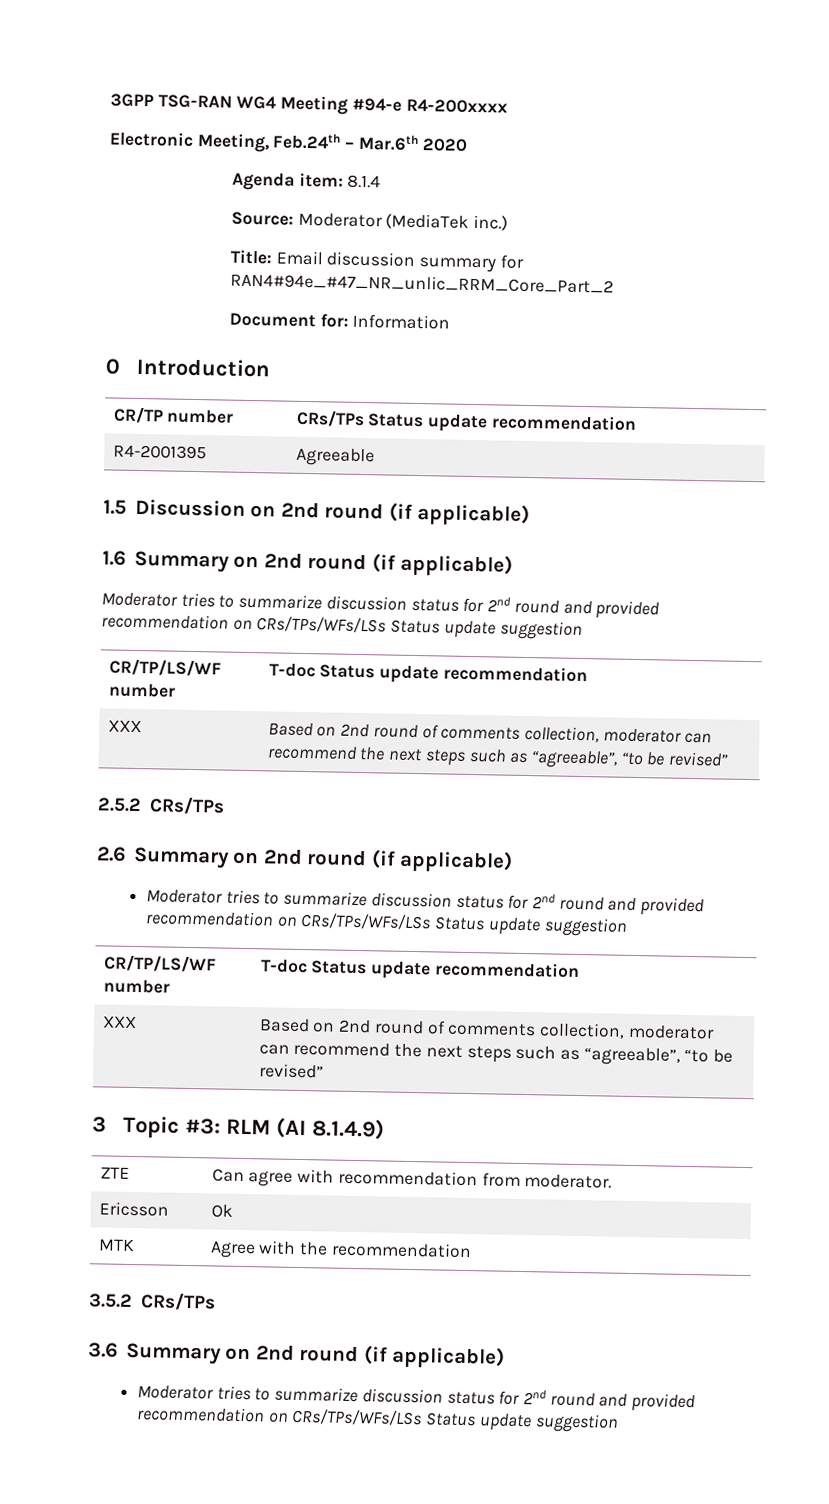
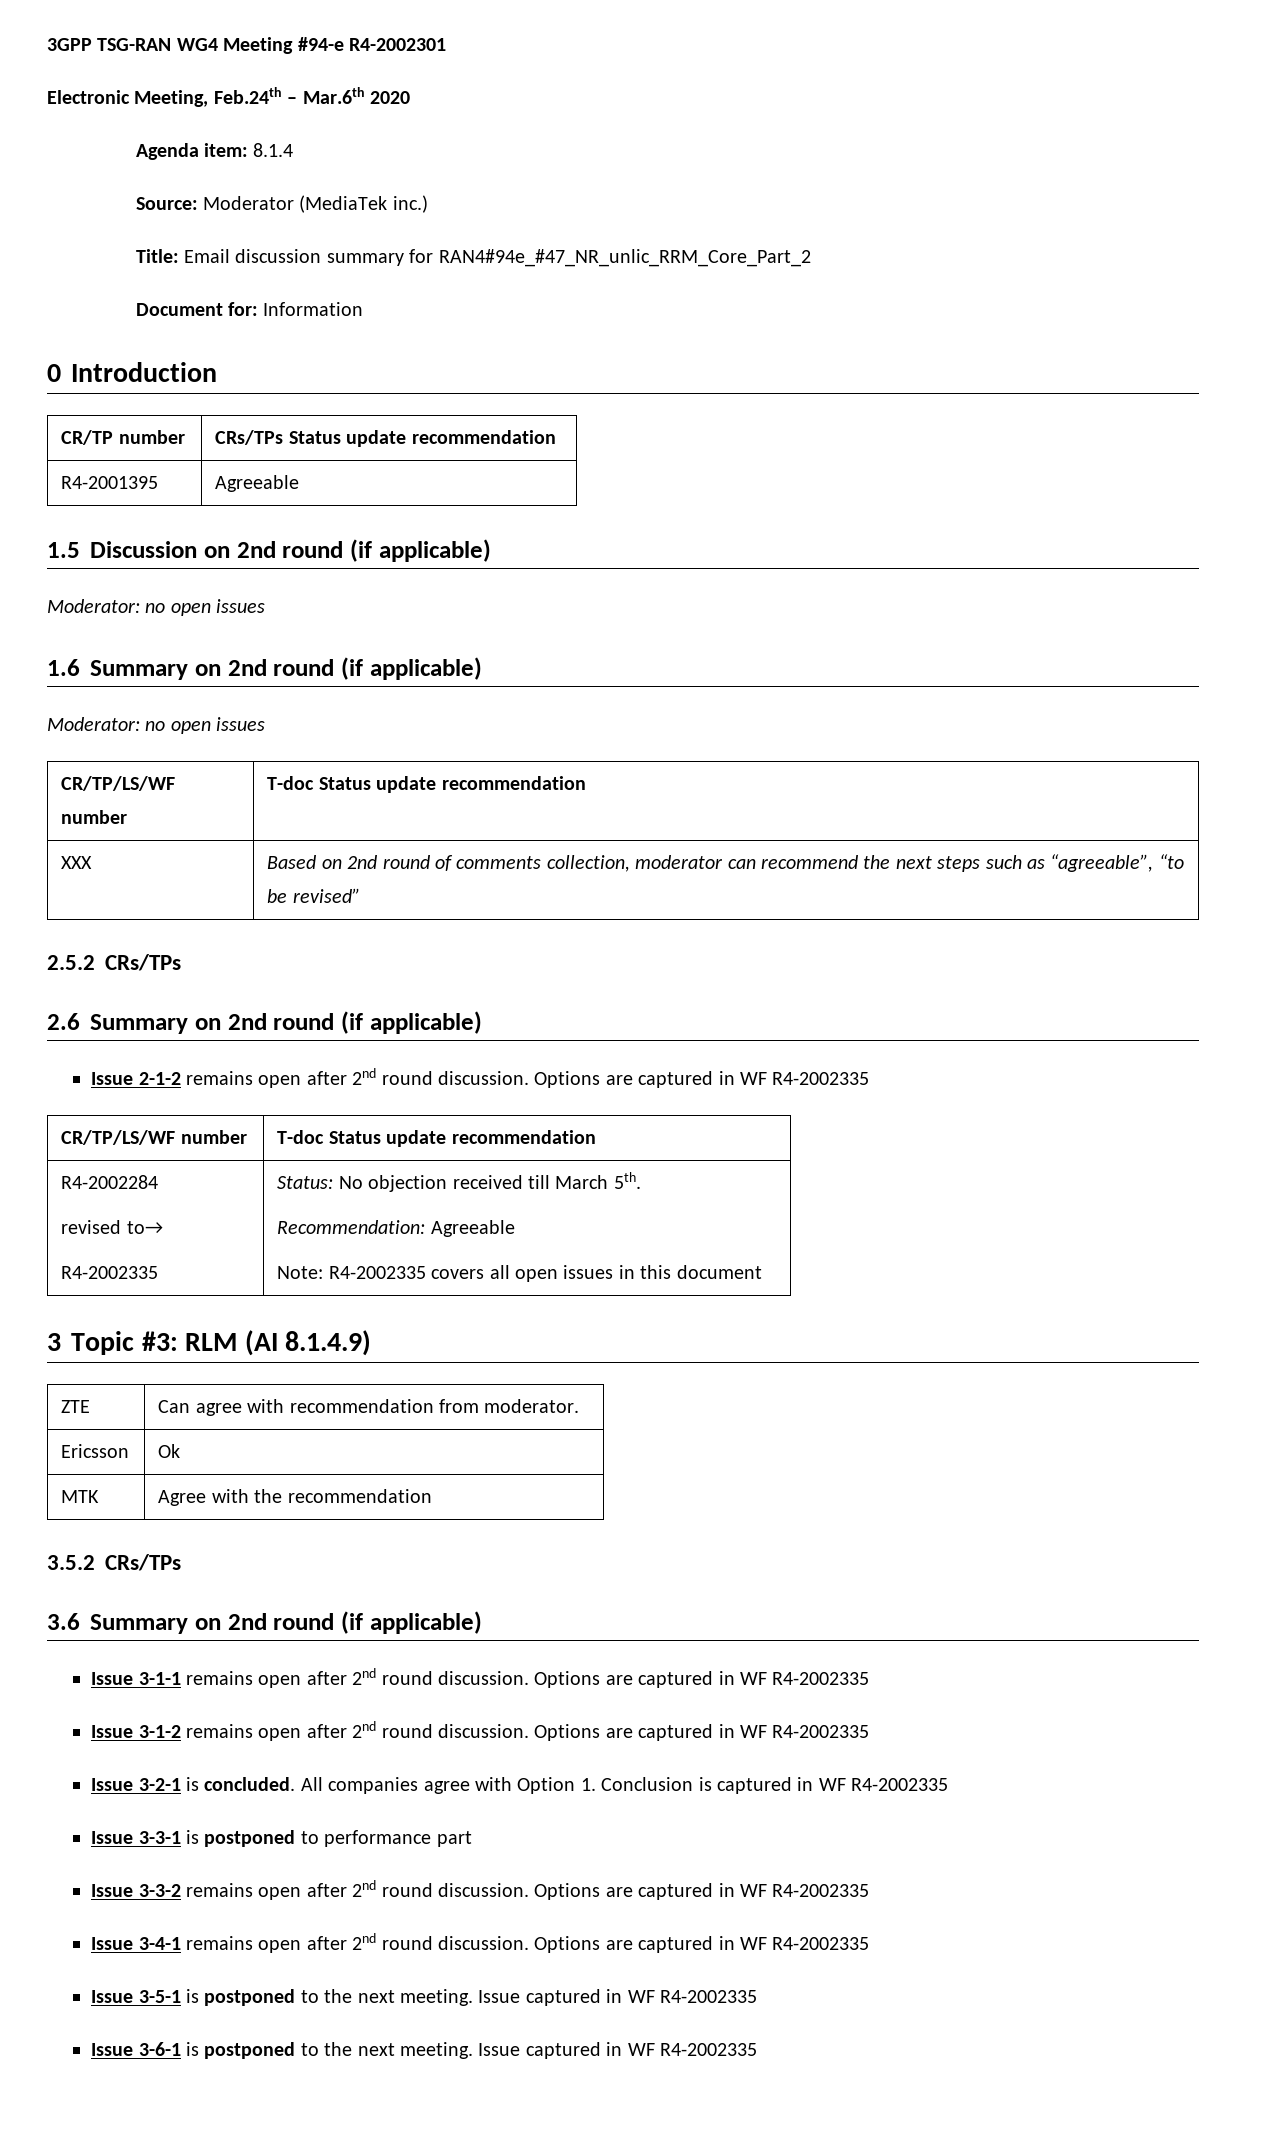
[405,98,508,114] R4-200xxxx -> [349,38,446,51] R4-2002301
(531, 515) none -> [47,599,266,616] // Moderator: no open issues
[101,592,660,620] [101,613,583,640] Moderator tries to summarize discussion status for 2nd round and provided recommendation on CRs/TPs/WFs/LSs Status update suggestion -> [47,717,266,734] Moderator: no open issues
[145,889,705,917] [144,910,628,937] [103,954,217,973] [102,979,170,994] [260,959,580,980] [101,1016,137,1029] [258,1018,715,1040] [258,1041,734,1066] [258,1063,324,1079] Moderator tries to summarize discussion status for 2nd round and provided recommendation on CRs/TPs/WFs/LSs Status update suggestion // CR/TP/LS/WF number | T-doc Status update recommendation // XXX | Based on 2nd round of comments collection, moderator can recommend the next steps such as “agreeable”, “to be revised” -> [91,1068,870,1088] [61,1130,247,1145] [277,1130,596,1147] [61,1175,159,1189] [61,1220,163,1234] [61,1266,159,1279] [277,1172,641,1192] [277,1220,515,1237] [277,1265,762,1282] Issue 2-1-2 remains open after 2nd round discussion. Options are captured in WF R4-2002335 // CR/TP/LS/WF number | T-doc Status update recommendation // R4-2002284 // revised to→ // R4-2002335 | Status: No objection received till March 5th. // Recommendation: Agreeable // Note: R4-2002335 covers all open issues in this document
[136,1385,696,1413] [135,1406,619,1433] Moderator tries to summarize discussion status for 2nd round and provided recommendation on CRs/TPs/WFs/LSs Status update suggestion -> [91,1668,870,1688] [91,1721,870,1741] [91,1777,949,1794] [91,1830,472,1847] [91,1880,870,1900] [91,1933,870,1953] [91,1989,757,2006] [91,2042,757,2059] Issue 3-1-1 remains open after 2nd round discussion. Options are captured in WF R4-2002335 // Issue 3-1-2 remains open after 2nd round discussion. Options are captured in WF R4-2002335 // Issue 3-2-1 is concluded. All companies agree with Option 1. Conclusion is captured in WF R4-2002335 // Issue 3-3-1 is postponed to performance part // Issue 3-3-2 remains open after 2nd round discussion. Options are captured in WF R4-2002335 // Issue 3-4-1 remains open after 2nd round discussion. Options are captured in WF R4-2002335 // Issue 3-5-1 is postponed to the next meeting. Issue captured in WF R4-2002335 // Issue 3-6-1 is postponed to the next meeting. Issue captured in WF R4-2002335

